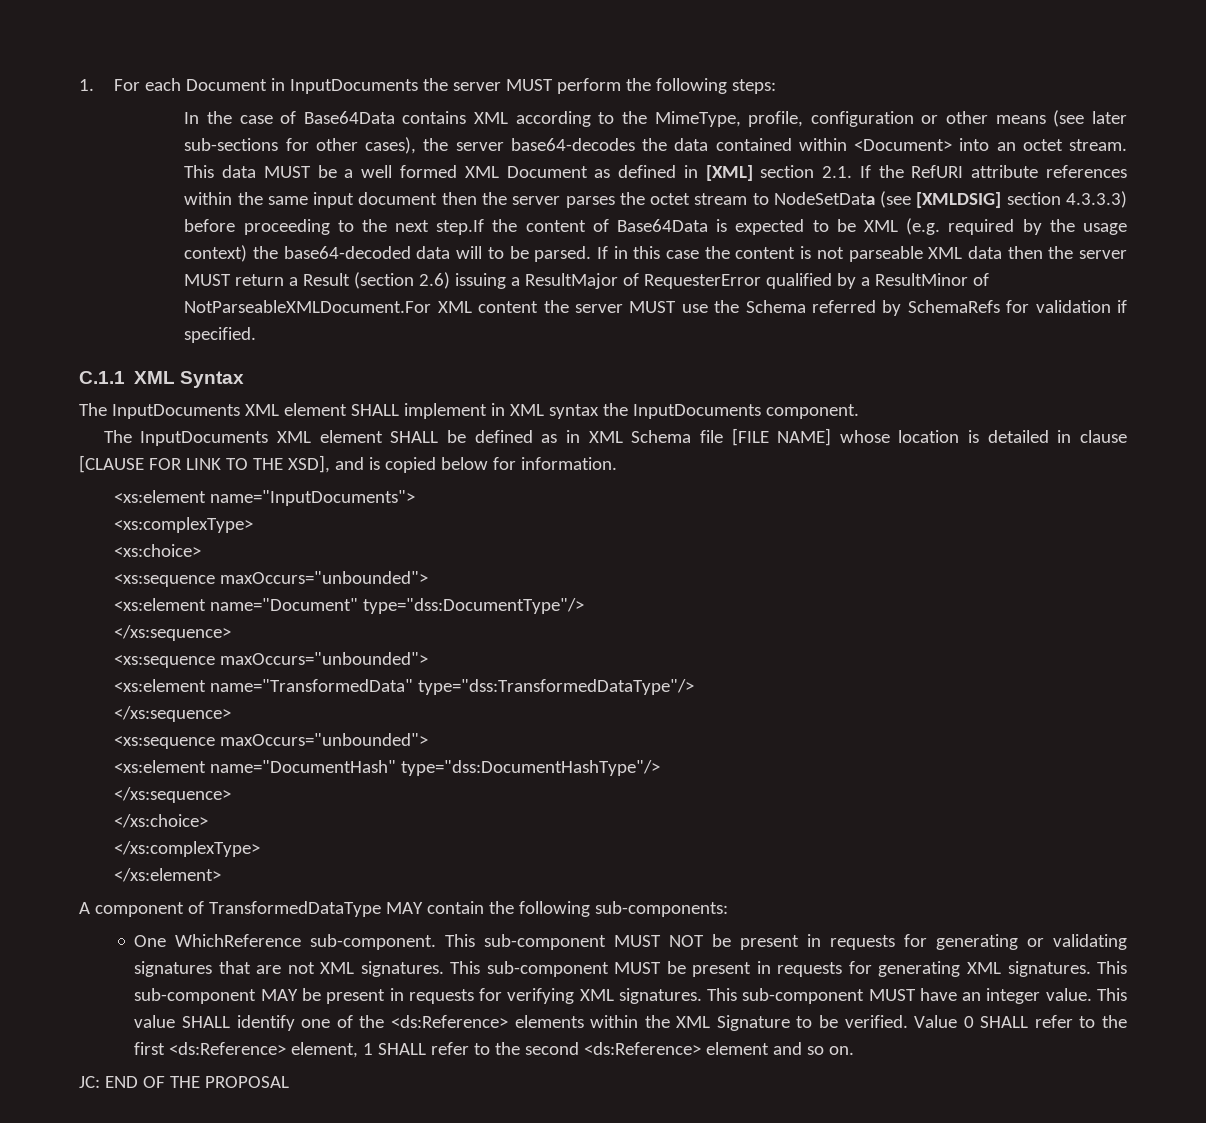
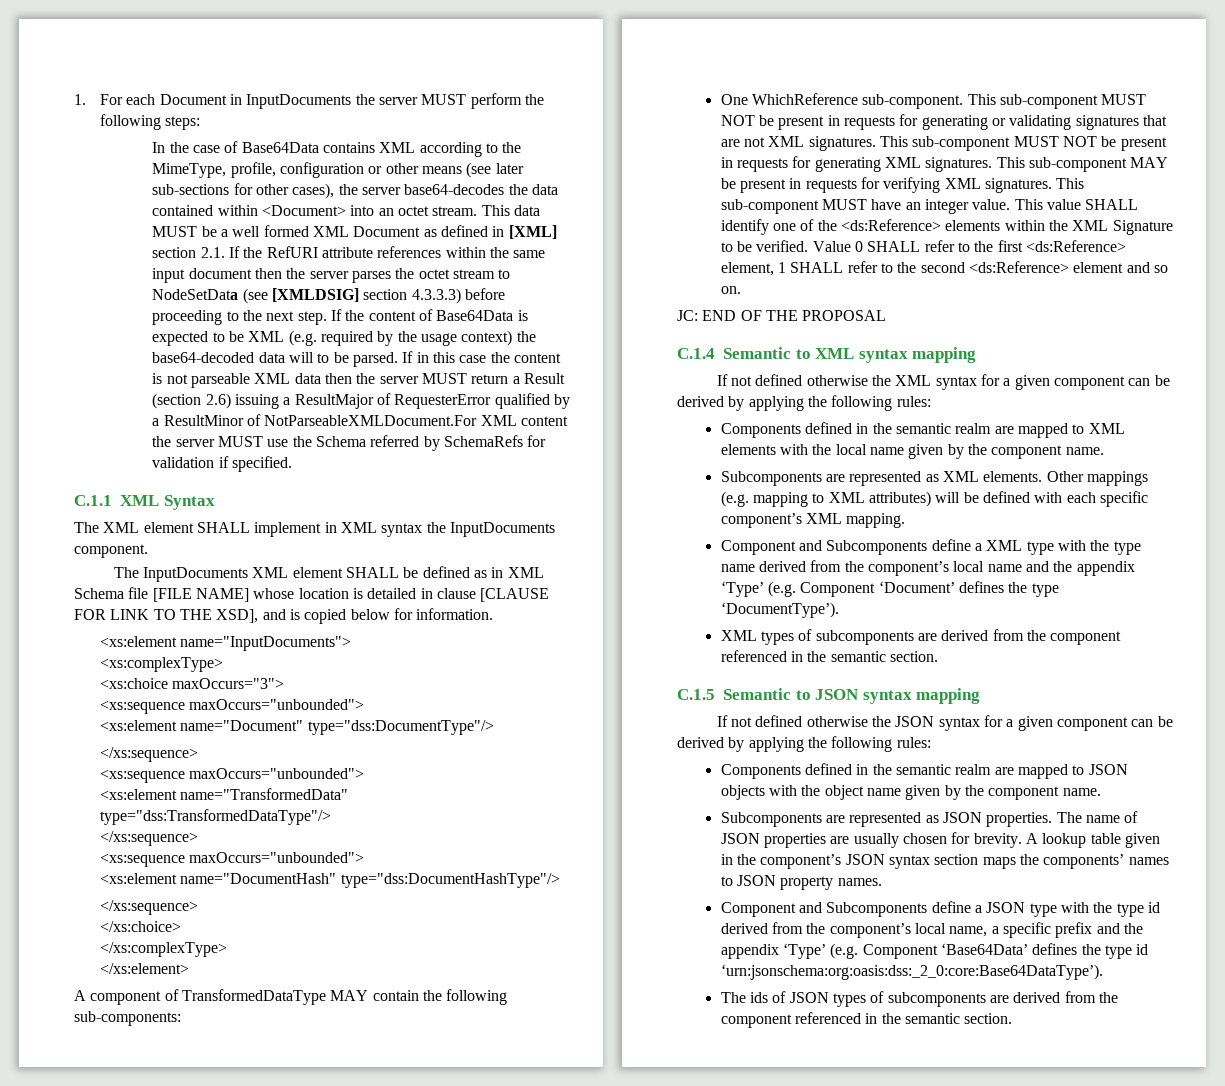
[436,219,485,235] step.If -> [297,309,343,325] step. If
[111,404,240,419] InputDocuments -> (99, 527) none
[114,544,202,557] <xs:choice> -> [100,678,285,689] <xs:choice maxOccurs="3">
(662, 968) none -> [1062,136,1097,147] NOT
(289, 1082) none -> [677,347,977,363] [716,374,1170,390] [677,395,931,411] [720,422,1125,438] [720,444,1104,459] [720,471,1148,486] [720,491,1148,507] [720,513,906,528] [720,539,1141,555] [720,560,1135,576] [720,581,1059,597] [720,602,839,618] [720,629,1122,645] [720,650,939,662] [677,688,981,704] [716,715,1173,731] [677,736,931,752] [720,763,1128,779] [720,785,1101,800] [720,811,1139,827] [720,832,1160,848] [720,854,1169,869] [720,875,882,890] [720,901,1160,917] [720,922,1143,938] [720,943,1149,959] [720,964,1103,980] [720,991,1118,1007] [720,1012,1013,1028] // C.1.4 Semantic to XML syntax mapping // If not defined otherwise the XML syntax for a given component can be derived by applying the following rules: // Components defined in the semantic realm are mapped to XML elements with the local name given by the component name. // Subcomponents are represented as XML elements. Other mappings (e.g. mapping to XML attributes) will be defined with each specific component’s XML mapping. // Component and Subcomponents define a XML type with the type name derived from the component’s local name and the appendix ‘Type’ (e.g. Component ‘Document’ defines the type ‘DocumentType’). // XML types of subcomponents are derived from the component referenced in the semantic section. // C.1.5 Semantic to JSON syntax mapping // If not defined otherwise the JSON syntax for a given component can be derived by applying the following rules: // Components defined in the semantic realm are mapped to JSON objects with the object name given by the component name. // Subcomponents are represented as JSON properties. The name of JSON properties are usually chosen for brevity. A lookup table given in the component’s JSON syntax section maps the components’ names to JSON property names. // Component and Subcomponents define a JSON type with the type id derived from the component’s local name, a specific prefix and the appendix ‘Type’ (e.g. Component ‘Base64Data’ defines the type id ‘urn:jsonschema:org:oasis:dss:_2_0:core:Base64DataType’). // The ids of JSON types of subcomponents are derived from the component referenced in the semantic section.

